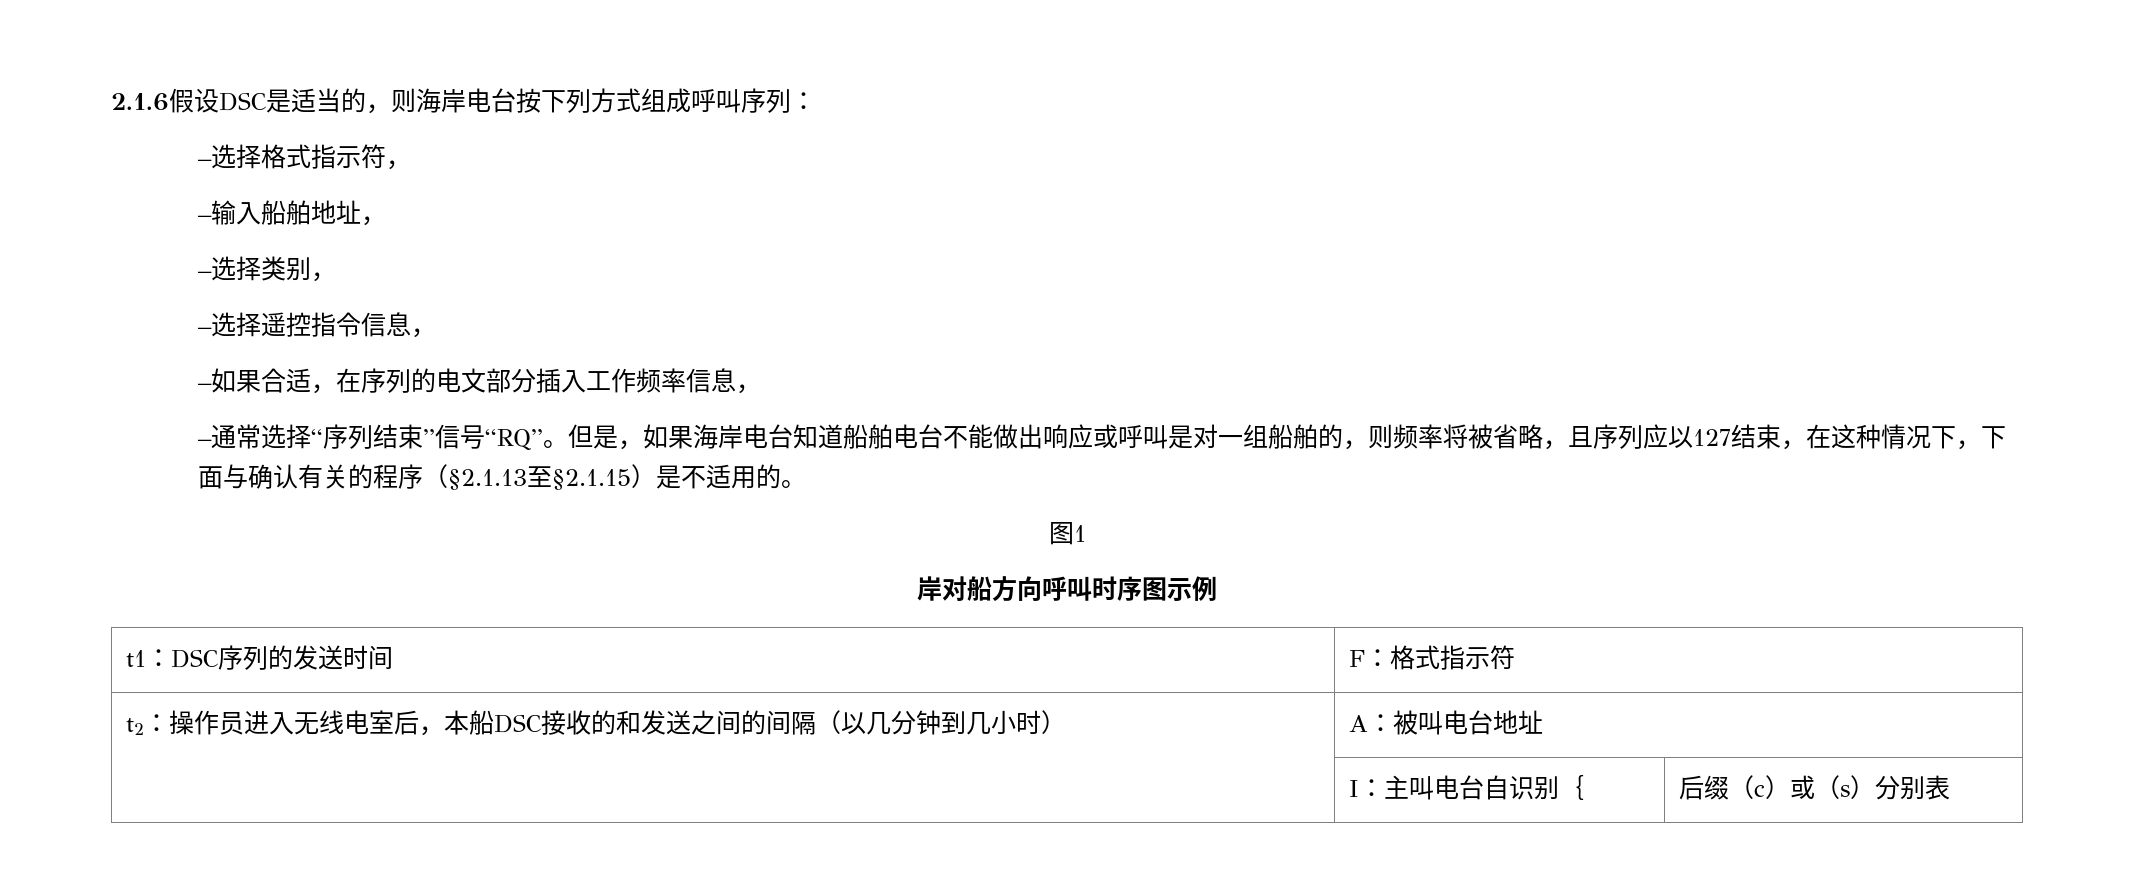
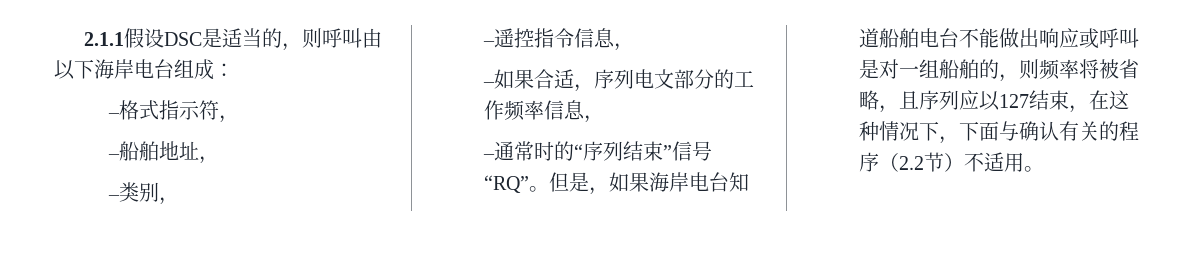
[111,93,169,111] 2.1.6 -> [84,32,125,46] 2.1.1
[416,88,791,113] 海岸电台按下列方式组成呼叫序列 -> [322,28,383,48] [54,59,214,80] 呼叫由以下海岸电台组成
[210,144,261,169] 选择 -> (121, 115) none
[210,200,261,225] 输入 -> (121, 156) none
[210,256,261,281] 选择 -> (121, 197) none
[210,312,261,337] 选择 -> (496, 43) none
[335,368,436,393] 在序列的 -> [594,69,635,89] 序列
[535,368,586,393] 插入 -> [714,69,735,89] 的
[260,424,311,449] 选择 -> [534,141,575,161] 时的
[447,464,806,490] [1048,522,1086,545] [917,576,1217,602] [125,645,393,670] [1348,645,1515,670] [125,710,1066,736] [1348,710,1543,735] [1348,775,1584,800] [1678,775,1950,800] §2.1.13至§2.1.15）是不适用的。 // 图1 // 岸对船方向呼叫时序图示例 // t1：DSC序列的发送时间 | F：格式指示符 // t2：操作员进入无线电室后，本船DSC接收的和发送之间的间隔（以几分钟到几小时） | A：被叫电台地址 // | I：主叫电台自识别｛ | 后缀（c）或（s）分别表 -> [899,152,1045,172] 2.2节）不适用。

